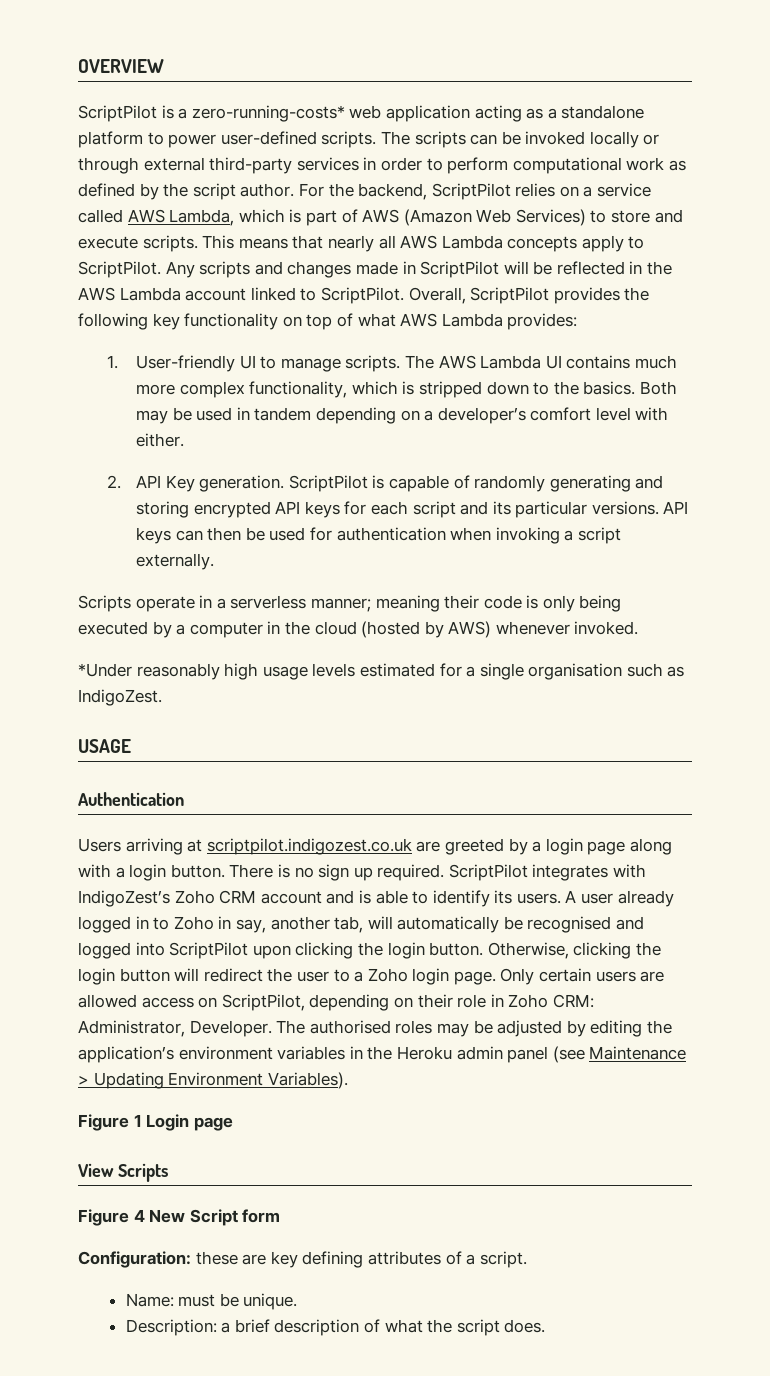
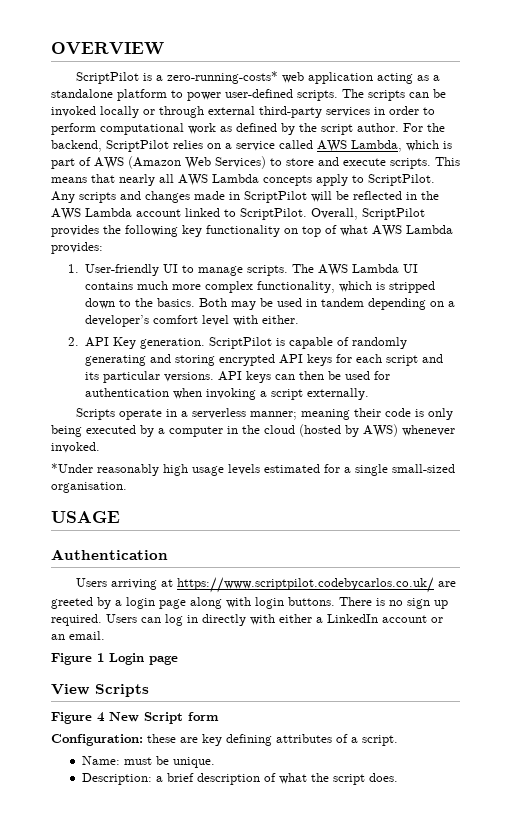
[528,663,685,680] [78,689,162,706] organisation such as IndigoZest. -> [392,464,455,473] [51,482,127,493] small-sized organisation.
[206,838,412,855] scriptpilot.indigozest.co.uk -> [177,577,435,593] https://www.scriptpilot.codebycarlos.co.uk/
[115,864,225,881] a login button. -> [255,597,335,609] login buttons.
[448,864,647,881] [78,890,674,907] [78,916,645,933] [78,942,661,959] [78,968,665,985] [78,994,594,1011] [78,1020,672,1037] [78,1046,687,1063] [78,1072,348,1089] ScriptPilot integrates with IndigoZest’s Zoho CRM account and is able to identify its users. A user already logged in to Zoho in say, another tab, will automatically be recognised and logged into ScriptPilot upon clicking the login button. Otherwise, clicking the login button will redirect the user to a Zoho login page. Only certain users are allowed access on ScriptPilot, depending on their role in Zoho CRM: Administrator, Developer. The authorised roles may be adjusted by editing the application’s environment variables in the Heroku admin panel (see Maintenance > Updating Environment Variables). -> [106,614,443,626] [51,631,105,640] Users can log in directly with either a LinkedIn account or an email.

